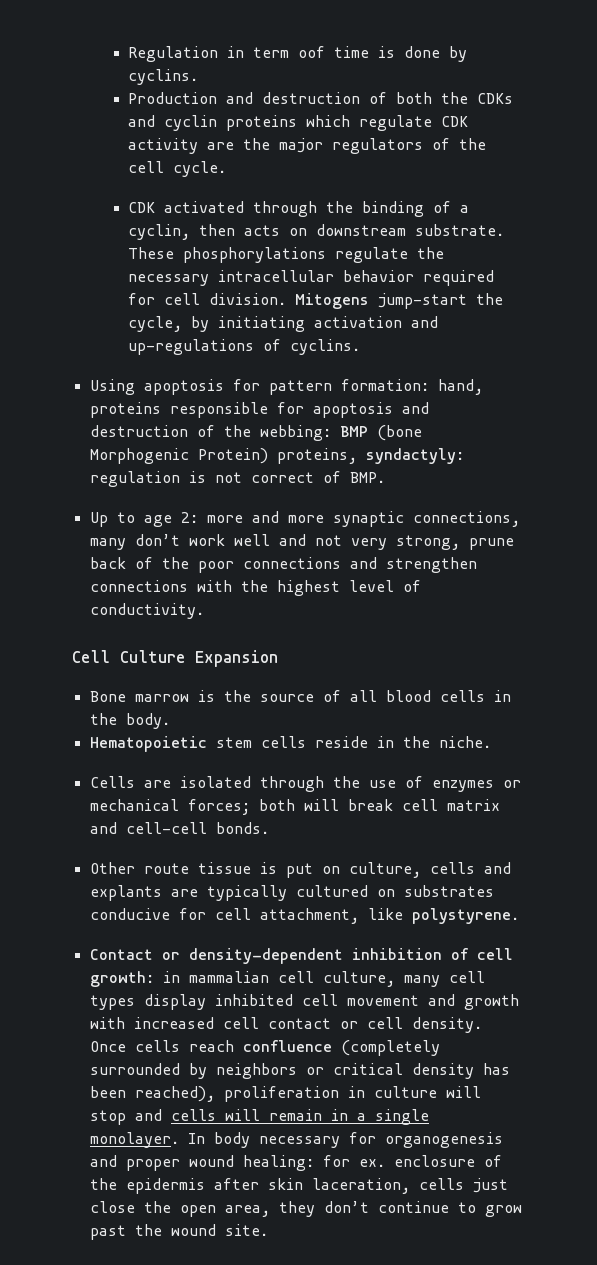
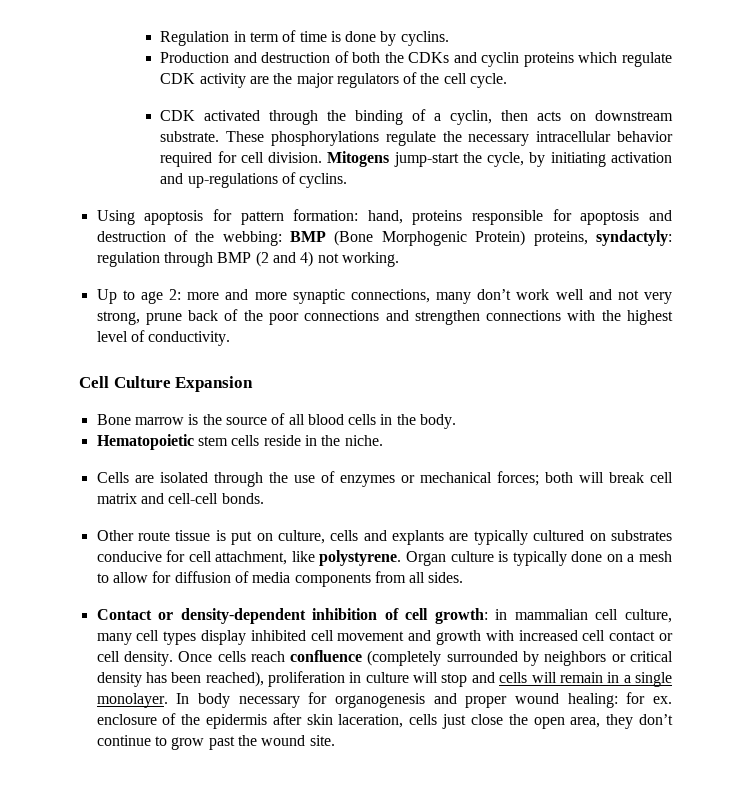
[298,46,326,58] oof -> [282,30,297,42] of
[376,425,422,441] (bone -> [334,230,374,246] (Bone
[188,471,385,483] is not correct of BMP. -> [163,251,399,267] through BMP (2 and 4) not working.
(519, 916) none -> [406,551,673,566] [96,571,464,587] Organ culture is typically done on a mesh to allow for diffusion of media components from all sides.

